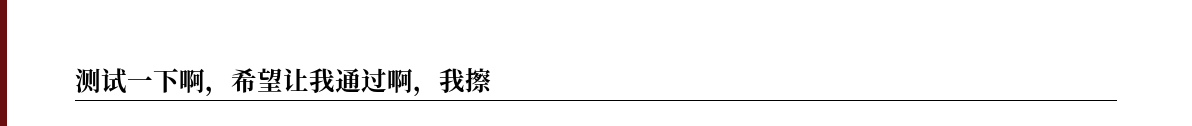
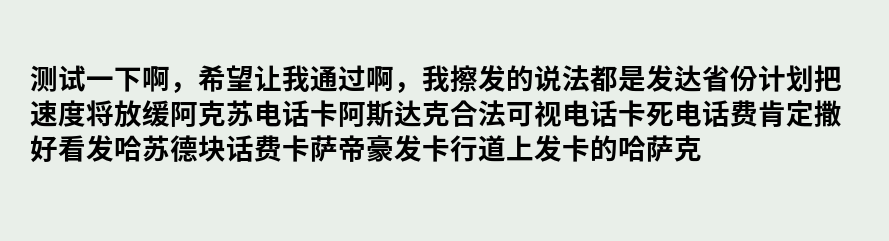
(492, 80) none -> [478,65,842,92] [30,100,842,128] [30,135,702,163] 发的说法都是发达省份计划把速度将放缓阿克苏电话卡阿斯达克合法可视电话卡死电话费肯定撒好看发哈苏德块话费卡萨帝豪发卡行道上发卡的哈萨克

